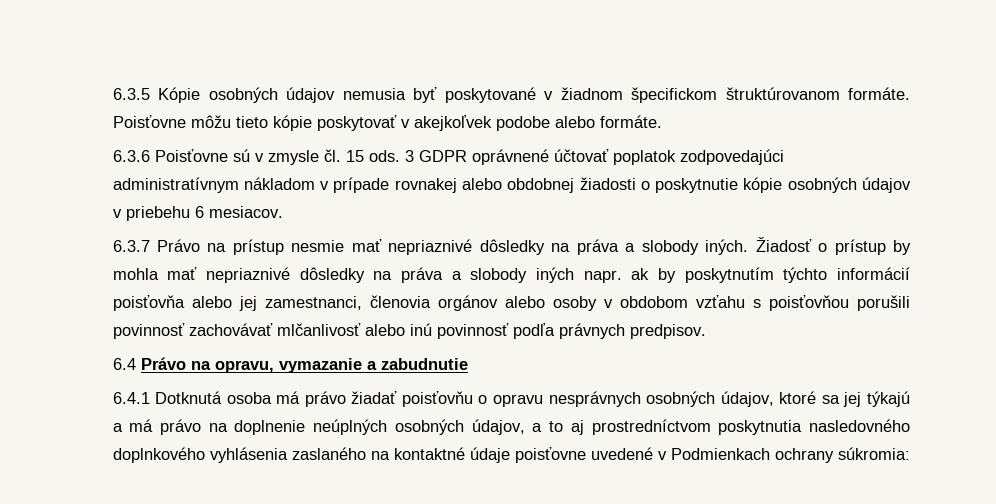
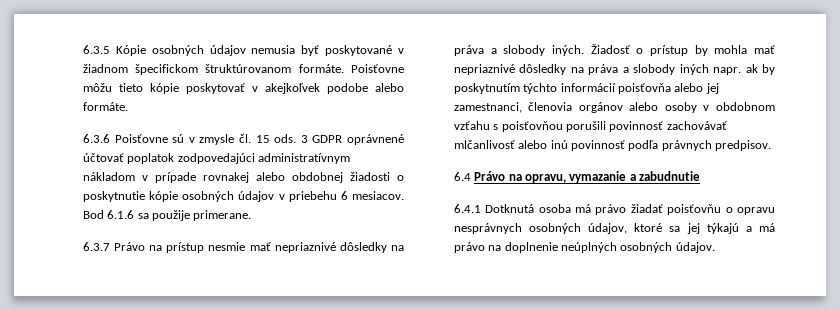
(283, 212) none -> [82,210,252,221] Bod 6.1.6 sa použije primerane.
[619,296,688,308] obdobom -> [716,102,775,111] obdobnom
[471,419,910,435] [112,447,910,463] údajov, a to aj prostredníctvom poskytnutia nasledovného doplnkového vyhlásenia zaslaného na kontaktné údaje poisťovne uvedené v Podmienkach ochrany súkromia: -> [675,242,715,253] údajov.

